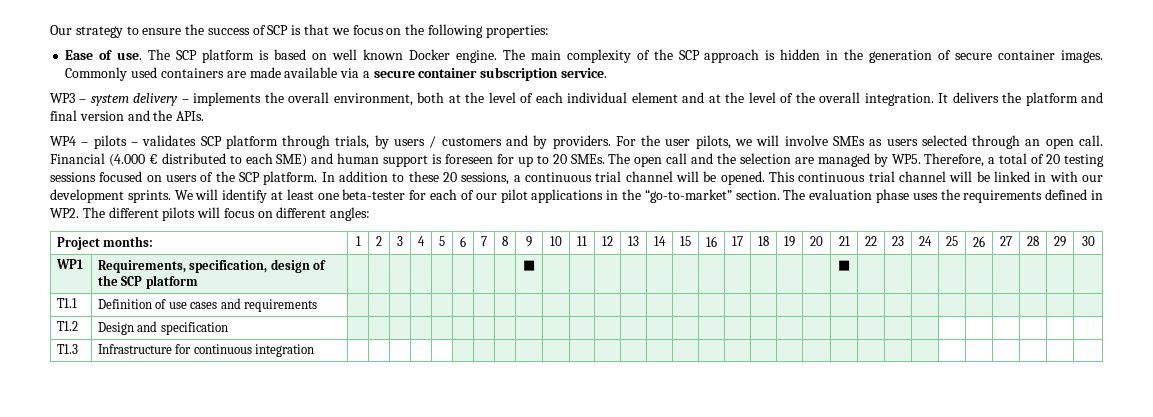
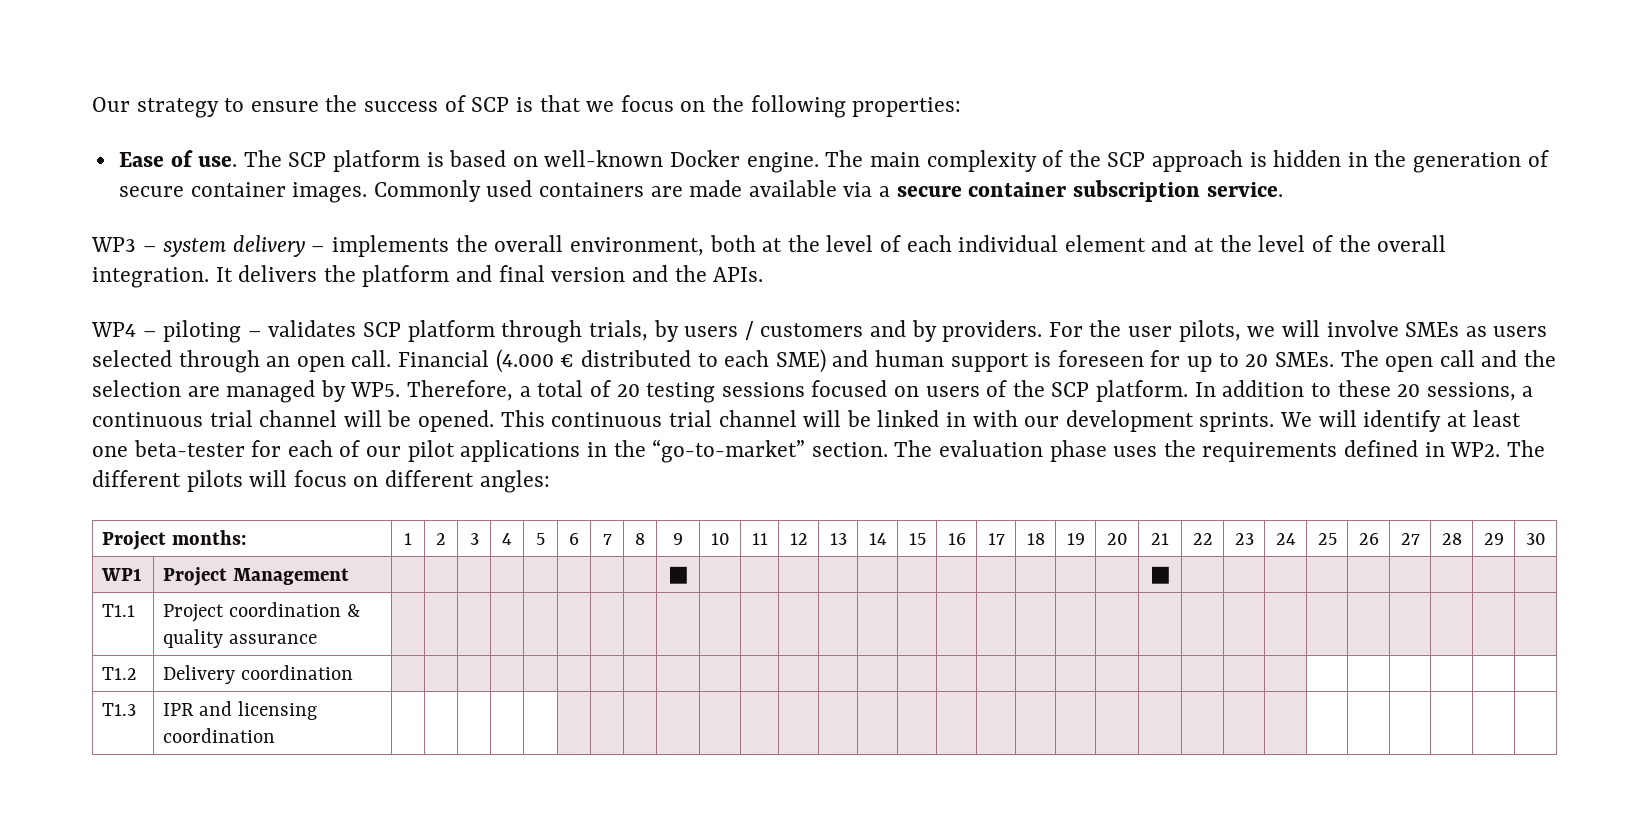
[331,49,403,60] well known -> [544,150,664,167] well-known
[93,135,127,149] pilots -> [163,320,242,343] piloting
[98,259,327,273] [98,275,198,289] [523,260,535,271] [838,260,850,271] [57,298,78,308] [98,298,317,312] [57,321,79,331] [98,321,228,335] [57,344,79,354] [98,344,315,357] Requirements, specification, design of the SCP platform | | | | | | | | | ■ | | | | | | | | | | | | ■ | | | | | | | | | // T1.1 | Definition of use cases and requirements | | | | | | | | | | | | | | | | | | | | | | | | | | | | | | // T1.2 | Design and specification | | | | | | | | | | | | | | | | | | | | | | | | | | | | | | // T1.3 | Infrastructure for continuous integration -> [163,567,350,586] [667,566,689,584] [1149,566,1171,584] [102,604,136,617] [163,602,361,622] [163,629,318,648] [102,667,138,680] [163,665,354,684] [102,703,137,716] [163,701,318,720] [163,728,276,743] Project Management | | | | | | | | | ■ | | | | | | | | | | | | ■ | | | | | | | | | // T1.1 | Project coordination & quality assurance | | | | | | | | | | | | | | | | | | | | | | | | | | | | | | // T1.2 | Delivery coordination | | | | | | | | | | | | | | | | | | | | | | | | | | | | | | // T1.3 | IPR and licensing coordination

